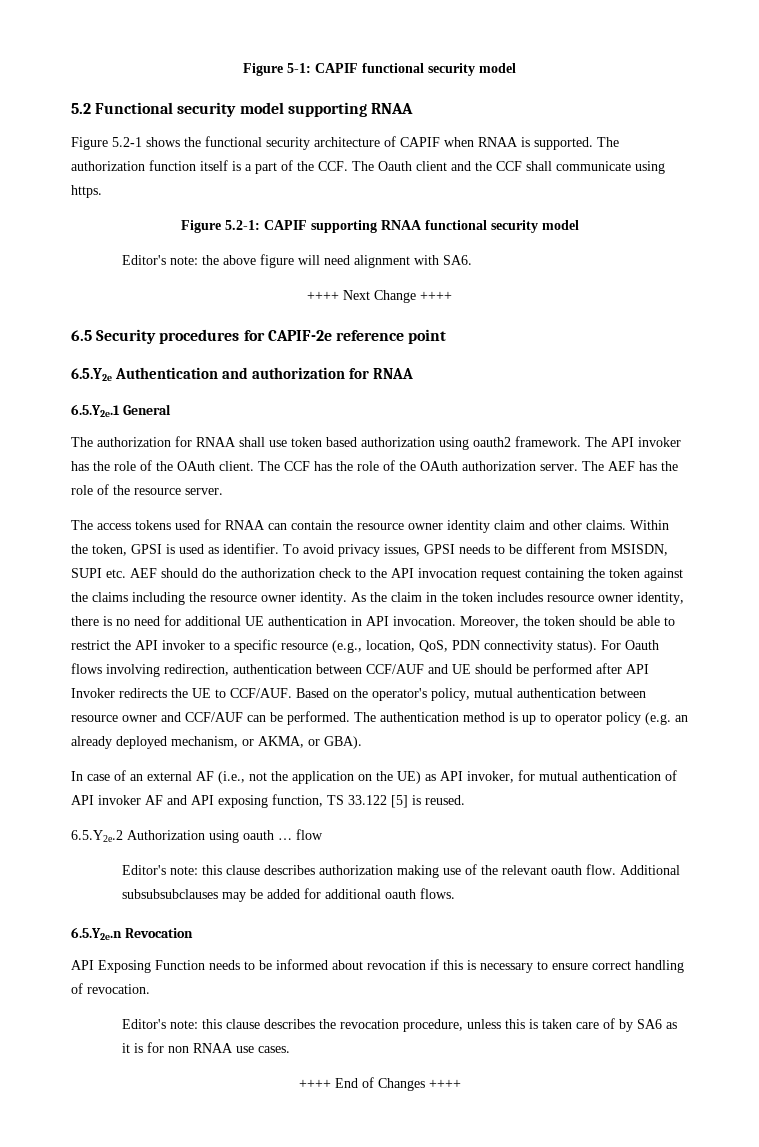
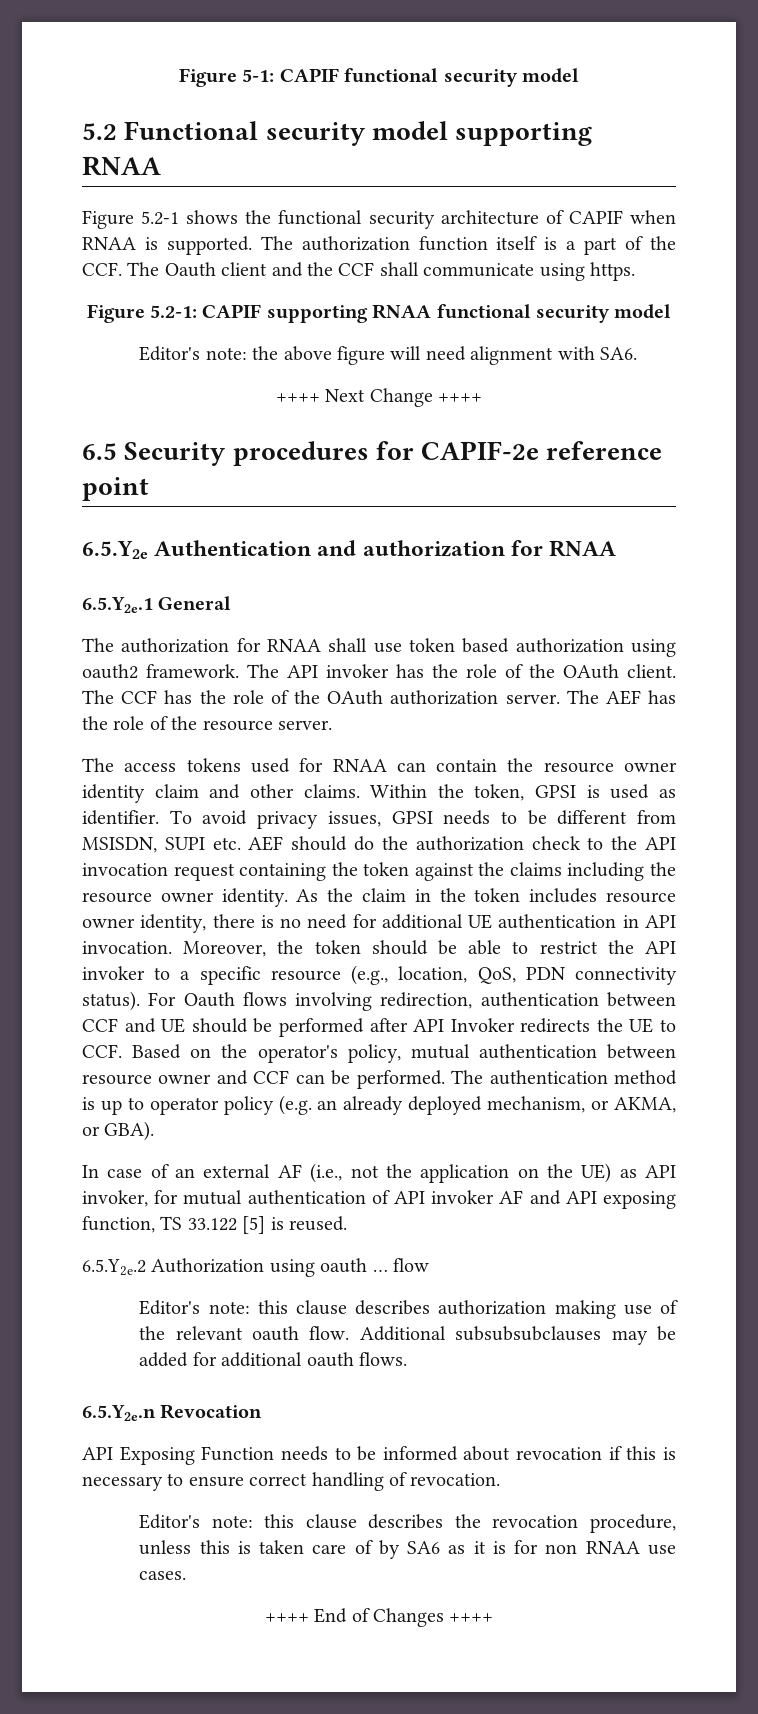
[366,664,424,674] CCF/AUF -> [82,1018,118,1032] CCF
[230,688,292,698] CCF/AUF. -> [82,1044,122,1058] CCF.
[185,712,243,722] CCF/AUF -> [253,1070,290,1084] CCF

